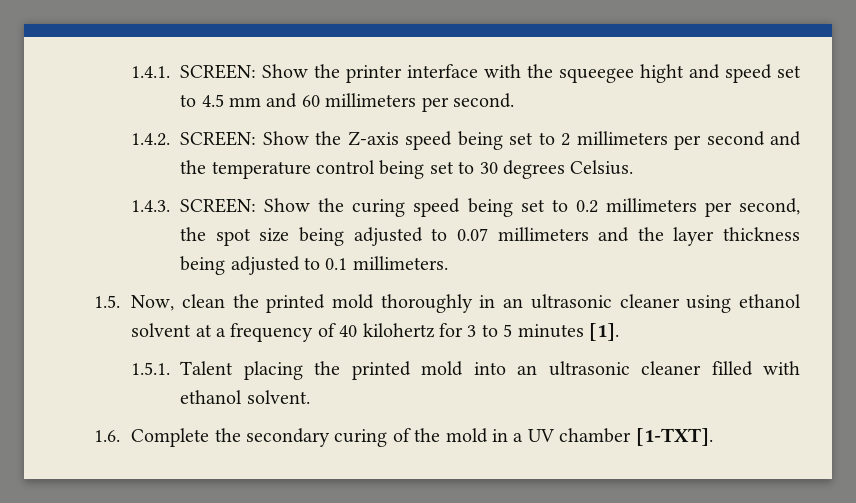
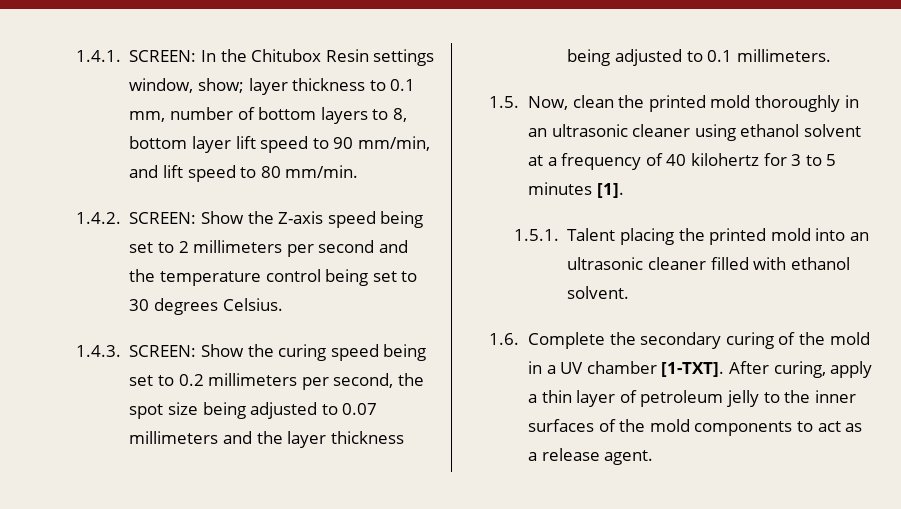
[262,64,802,83] [180,93,514,112] Show the printer interface with the squeegee hight and speed set to 4.5 mm and 60 millimeters per second. -> [201,49,435,66] [129,78,416,95] [129,107,407,124] [129,136,430,153] [129,165,359,182] In the Chitubox Resin settings window, show; layer thickness to 0.1 mm, number of bottom layers to 8, bottom layer lift speed to 90 mm/min, and lift speed to 80 mm/min.
(713, 437) none -> [728,361,873,378] [527,390,856,407] [527,419,863,436] [527,448,654,465] After curing, apply a thin layer of petroleum jelly to the inner surfaces of the mold components to act as a release agent.

